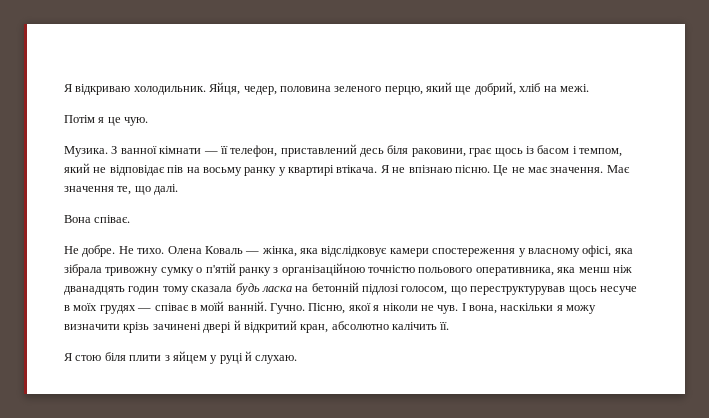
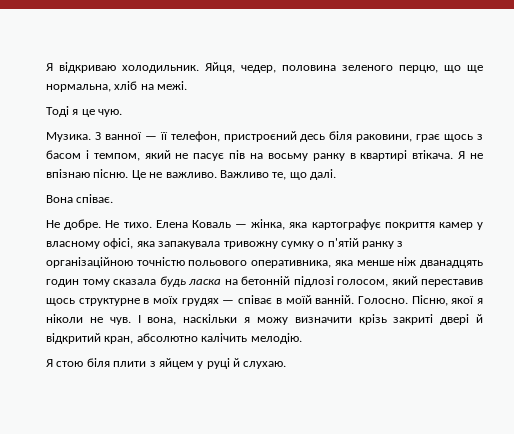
[426,82,516,95] який ще добрий, -> [444,65,483,73] [46,84,111,92] що ще нормальна,
[64,115,95,123] Потім -> [46,106,69,117] Тоді
[159,146,202,154] кімнати -> (142, 136) none
[280,144,357,157] приставлений -> [223,131,297,142] пристроєний
[525,146,534,154] із -> [477,134,484,140] з
[109,165,165,176] відповідає -> [193,153,225,161] пасує
[278,167,286,176] у -> [349,153,356,159] в
[528,165,630,173] [64,186,114,192] має значення. Має значення -> [165,170,269,178] важливо. Важливо
[167,246,202,254] Олена -> [155,220,188,228] Елена
[321,246,516,257] відслідковує камери спостереження -> [311,219,473,230] картографує покриття камер
[64,264,102,276] зібрала -> [158,241,221,249] запакувала
[578,267,610,273] менш -> [356,260,394,266] менше
[450,286,637,295] що переструктурував щось несуче -> [391,276,483,287] [46,298,140,306] який переставив щось структурне
[270,303,305,314] Гучно. -> [357,296,408,304] Голосно.
[152,322,201,330] зачинені -> [393,314,434,325] закриті
[440,322,450,330] її. -> [250,333,302,344] мелодію.

